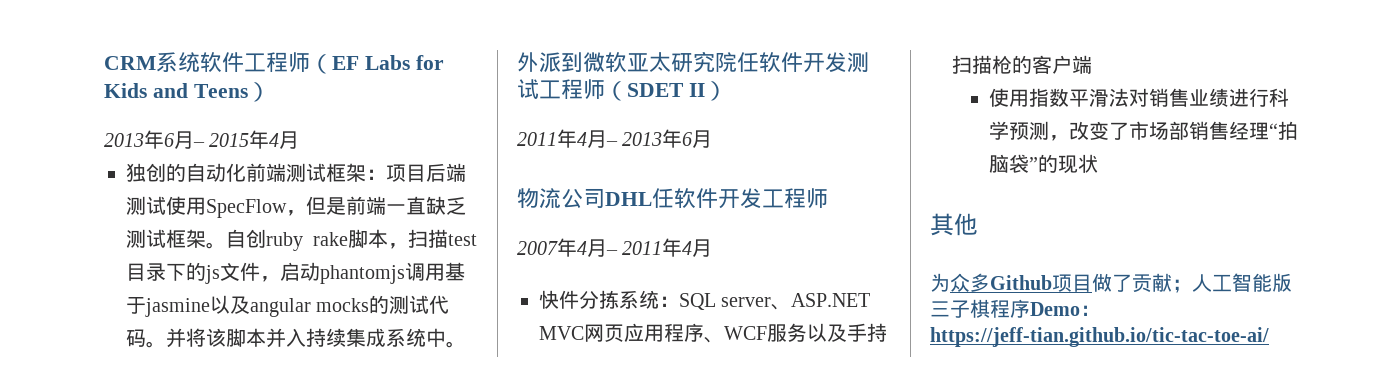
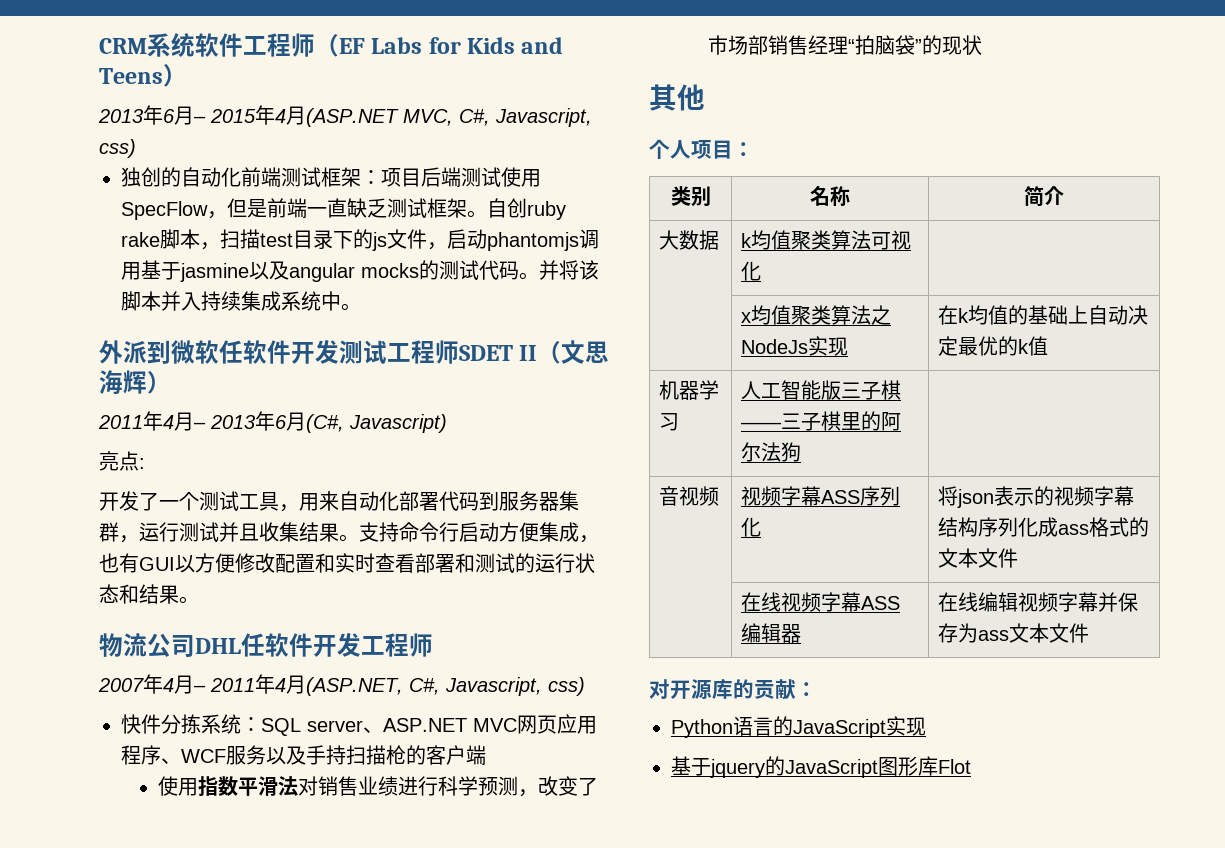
(300, 140) none -> [306,108,592,127] [99,139,136,158] (ASP.NET MVC, C#, Javascript, css)
[627,51,737,73] 亚太研究院 -> (219, 352) none
[605,81,627,101] （ -> (459, 352) none
(705, 90) none -> [537,340,610,364] [99,370,147,395] （文思海辉
(713, 139) none -> [306,414,447,433] [99,451,145,471] [99,491,579,512] [99,522,599,543] [99,553,595,573] [99,584,199,604] (C#, Javascript) // 亮点: // 开发了一个测试工具，用来自动化部署代码到服务器集群，运行测试并且收集结果。支持命令行启动方便集成，也有GUI以方便修改配置和实时查看部署和测试的运行状态和结果。
(713, 248) none -> [306,677,585,696] (ASP.NET, C#, Javascript, css)
[930,273,1292,293] [930,299,1100,318] [930,327,1269,347] 为众多Github项目做了贡献；人工智能版三子棋程序Demo：https://jeff-tian.github.io/tic-tac-toe-ai/ -> [649,139,754,159] [670,186,711,207] [810,186,850,207] [1024,186,1064,207] [659,230,720,250] [741,230,912,250] [741,261,762,281] [741,305,892,325] [741,336,849,356] [938,305,1149,325] [938,336,1049,356] [659,380,720,400] [659,413,680,431] [741,380,902,400] [741,411,902,431] [741,442,802,462] [659,486,720,506] [741,486,901,506] [741,517,762,537] [938,486,1135,508] [938,517,1150,537] [938,548,1019,568] [741,592,901,612] [741,623,802,643] [938,592,1139,612] [938,623,1090,643] [649,679,817,700] [671,716,926,738] [671,756,971,778] 个人项目： // 类别 | 名称 | 简介 // 大数据 | k均值聚类算法可视化 | // | x均值聚类算法之NodeJs实现 | 在k均值的基础上自动决定最优的k值 // 机器学习 | 人工智能版三子棋——三子棋里的阿尔法狗 | // 音视频 | 视频字幕ASS序列化 | 将json表示的视频字幕结构序列化成ass格式的文本文件 // | 在线视频字幕ASS编辑器 | 在线编辑视频字幕并保存为ass文本文件 // 对开源库的贡献： // Python语言的JavaScript实现 // 基于jquery的JavaScript图形库Flot

